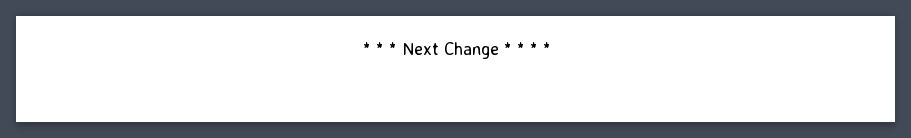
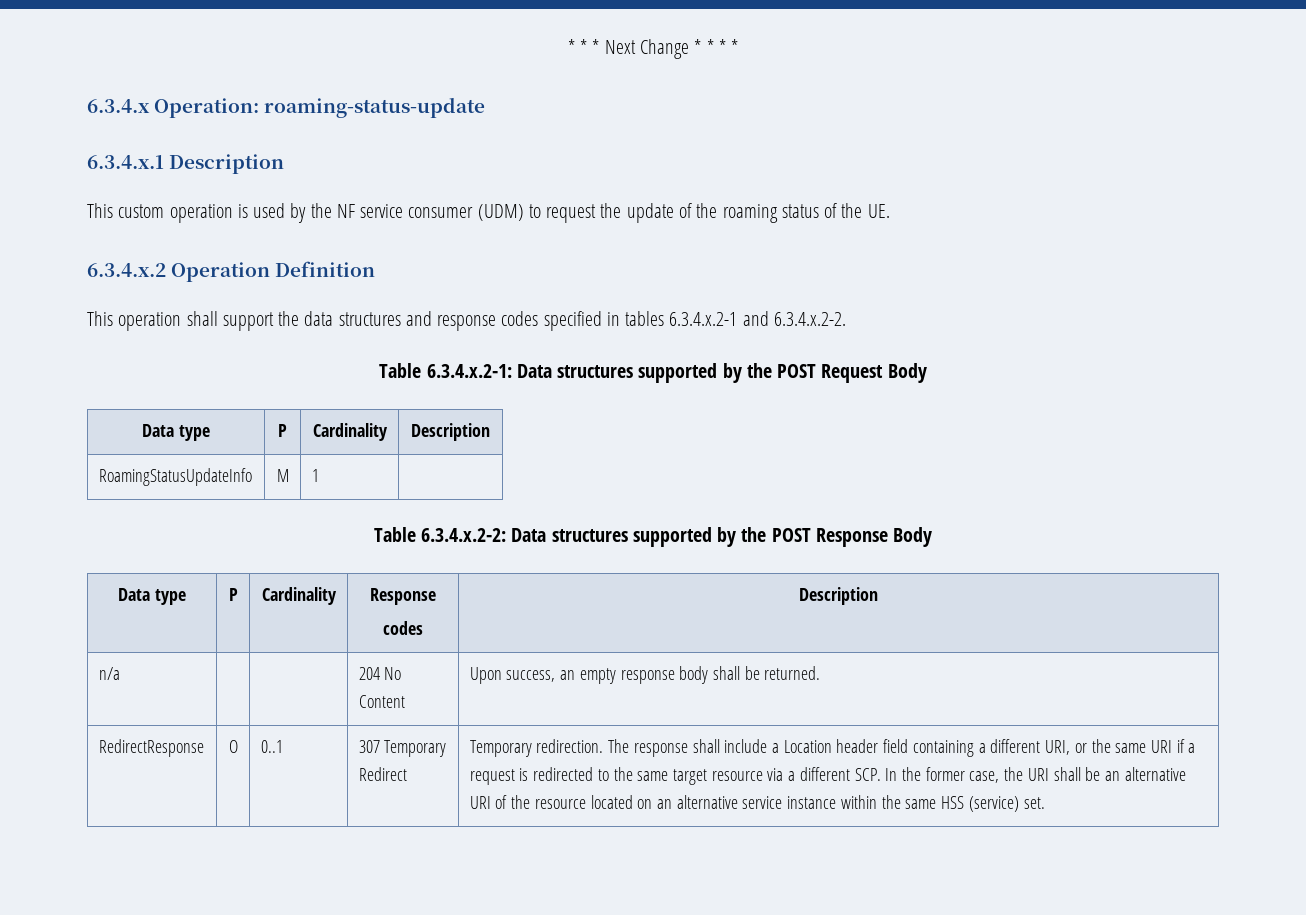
(551, 48) none -> [87,97,486,118] [87,154,285,174] [87,203,890,223] [87,261,376,282] [87,311,846,331] [379,363,927,383] [142,424,210,441] [278,424,287,437] [312,423,388,441] [411,423,490,441] [98,468,252,486] [276,469,289,482] [311,469,319,482] [373,527,933,547] [118,588,186,605] [228,588,238,601] [261,587,337,605] [370,588,436,605] [383,621,423,635] [798,587,878,605] [98,667,120,680] [358,667,402,680] [358,695,405,708] [469,666,821,684] [98,739,204,757] [228,740,238,753] [260,740,283,753] [358,740,447,757] [358,767,407,781] [469,739,1196,757] [469,767,1186,785] [469,795,1045,812] // 6.3.4.x Operation: roaming-status-update // 6.3.4.x.1 Description // This custom operation is used by the NF service consumer (UDM) to request the update of the roaming status of the UE. // 6.3.4.x.2 Operation Definition // This operation shall support the data structures and response codes specified in tables 6.3.4.x.2-1 and 6.3.4.x.2-2. // Table 6.3.4.x.2-1: Data structures supported by the POST Request Body // Data type | P | Cardinality | Description // RoamingStatusUpdateInfo | M | 1 | // Table 6.3.4.x.2-2: Data structures supported by the POST Response Body // Data type | P | Cardinality | Response // codes | Description // n/a | | | 204 No Content | Upon success, an empty response body shall be returned. // RedirectResponse | O | 0..1 | 307 Temporary Redirect | Temporary redirection. The response shall include a Location header field containing a different URI, or the same URI if a request is redirected to the same target resource via a different SCP. In the former case, the URI shall be an alternative URI of the resource located on an alternative service instance within the same HSS (service) set.

